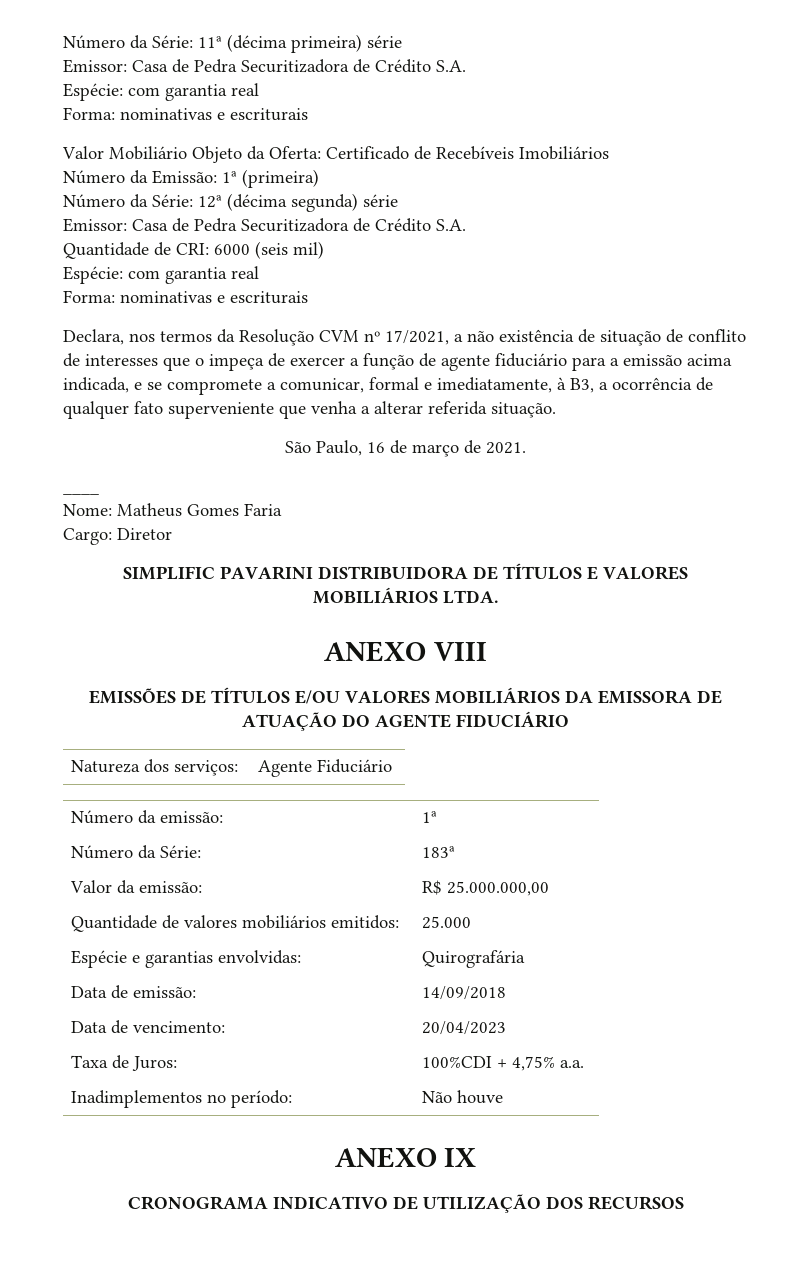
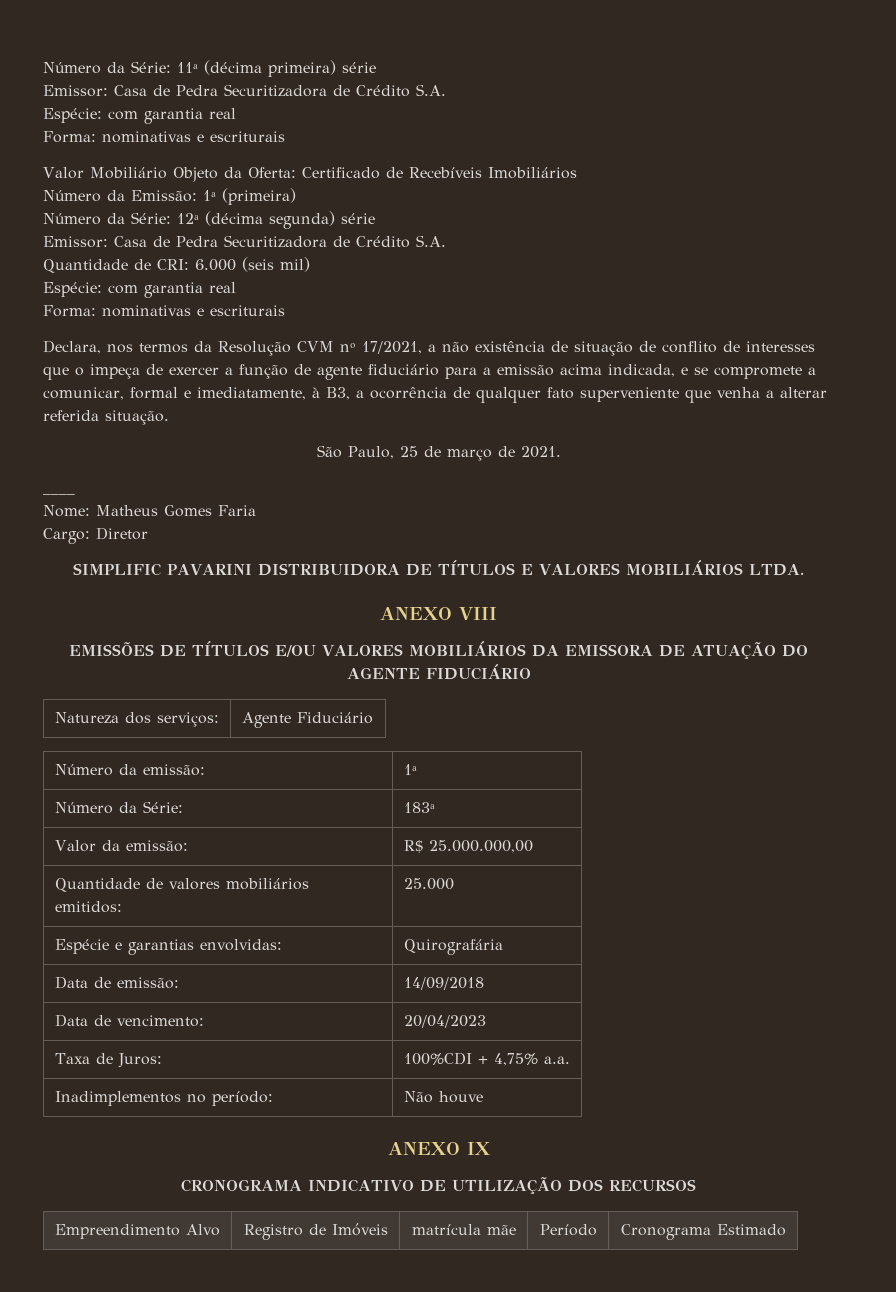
[214,244,250,255] 6000 -> [195,259,236,271] 6.000
[367,442,385,453] 16 -> [399,446,418,457] 25
(684, 1203) none -> [55,1224,221,1239] [243,1223,388,1240] [411,1224,516,1235] [539,1224,597,1236] [620,1224,786,1240] // Empreendimento Alvo | Registro de Imóveis | matrícula mãe | Período | Cronograma Estimado

